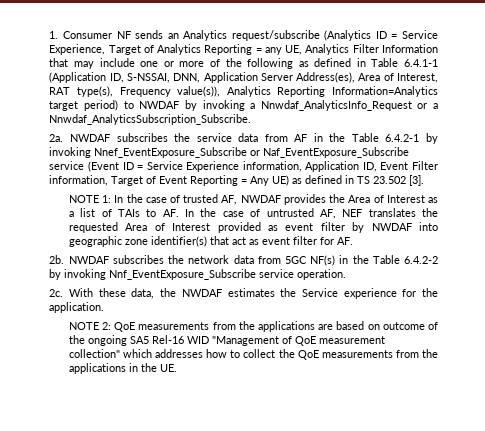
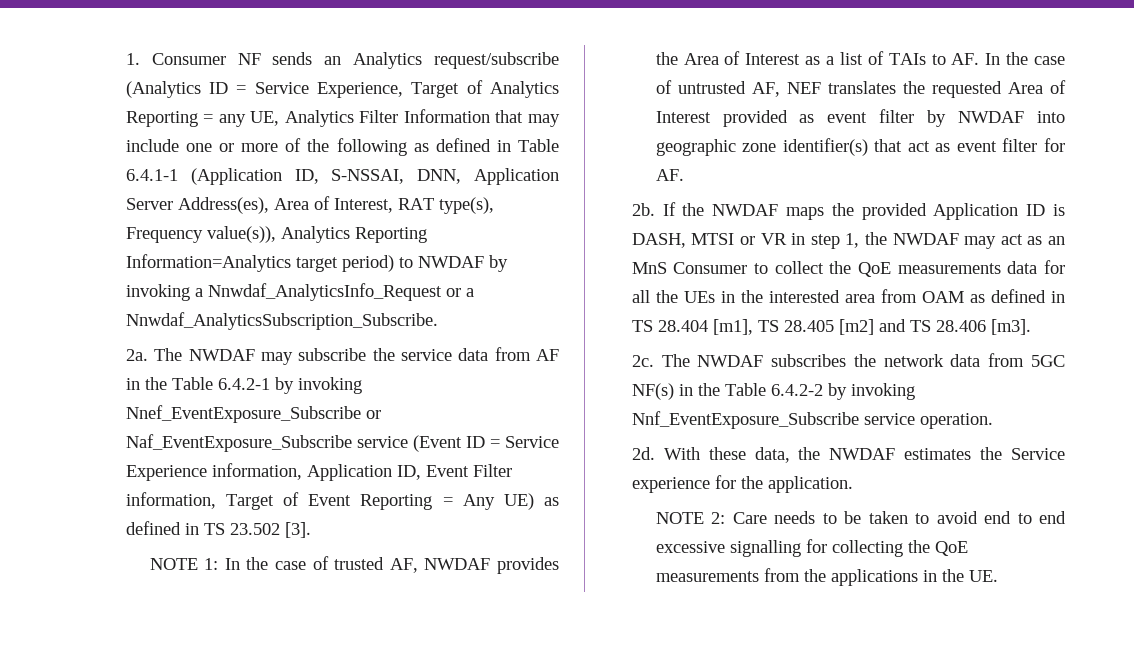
[69,133,168,142] NWDAF subscribes -> [154,348,367,365] The NWDAF may subscribe
(65, 259) none -> [662,202,1065,220] [631,232,1065,249] [631,260,1065,277] [631,289,1065,303] [631,319,1031,335] [631,354,690,367] If the NWDAF maps the provided Application ID is DASH, MTSI or VR in step 1, the NWDAF may act as an MnS Consumer to collect the QoE measurements data for all the UEs in the interested area from OAM as defined in TS 28.404 [m1], TS 28.405 [m2] and TS 28.406 [m3]. // 2c. The
[49,289,64,297] 2c. -> [631,447,655,460] 2d.
[114,321,438,332] [68,335,385,346] [68,349,276,358] QoE measurements from the applications are based on outcome of the ongoing SA5 Rel-16 WID "Management of QoE measurement collection" which addresses how to collect -> [732,511,1066,524] [655,539,903,557] Care needs to be taken to avoid end to end excessive signalling for collecting

